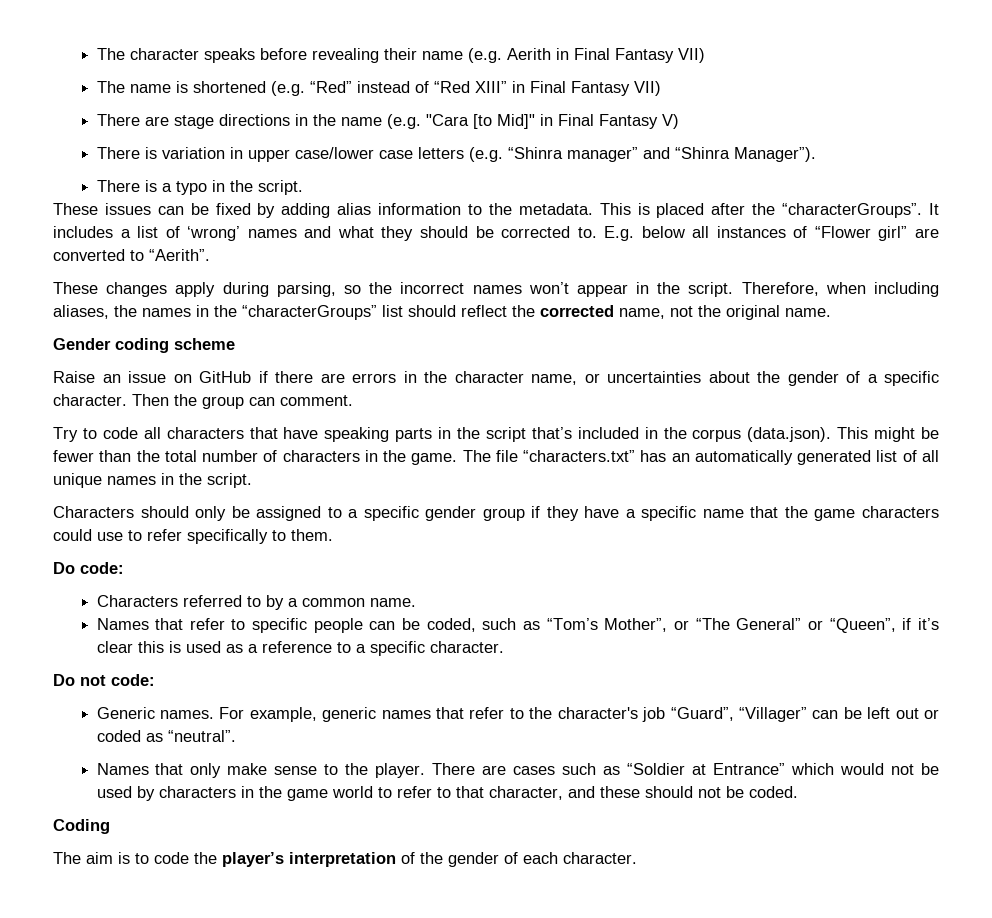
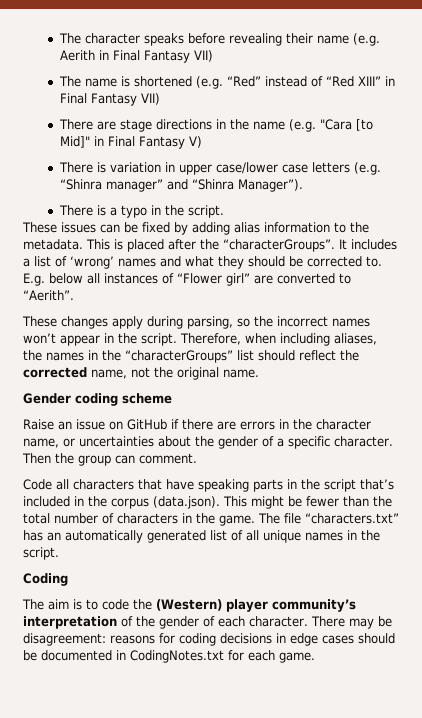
[53,427,138,442] Try to code -> [23,479,52,490] Code
[53,506,939,521] [53,529,333,544] [53,562,124,574] [96,595,416,610] [96,618,939,633] [96,641,504,656] [53,674,155,686] [96,707,939,722] [96,730,236,742] [96,763,940,778] [96,786,798,801] // Characters should only be assigned to a specific gender group if they have a specific name that the game characters could use to refer specifically to them. // Do code: // Characters referred to by a common name. // Names that refer to specific people can be coded, such as “Tom’s Mother”, or “The General” or “Queen”, if it’s clear this is used as a reference to a specific character. // Do not code: // Generic names. For example, generic names that refer to the character's job “Guard”, “Villager” can be left out or coded as “neutral”. // Names that only make sense to the player. There are cases such as “Soldier at Entrance” which would not be used by characters in the game world to refer to that character, and these should not be coded. -> (59, 553) none
[222,852,284,867] player’s -> [156,599,356,612] (Western) player community’s
(637, 858) none -> [310,616,392,629] [23,633,395,646] [23,650,315,663] There may be disagreement: reasons for coding decisions in edge cases should be documented in CodingNotes.txt for each game.

